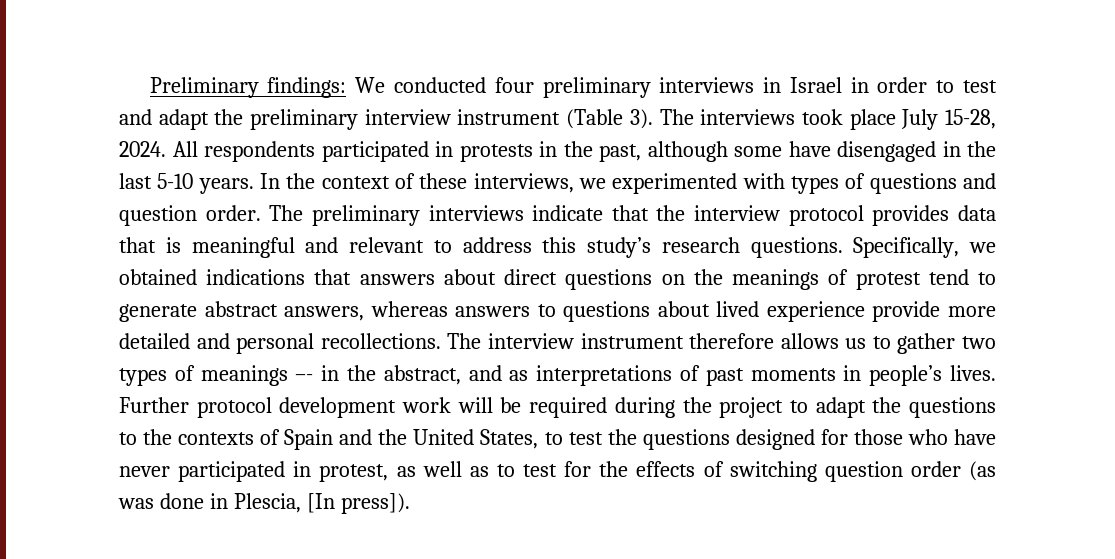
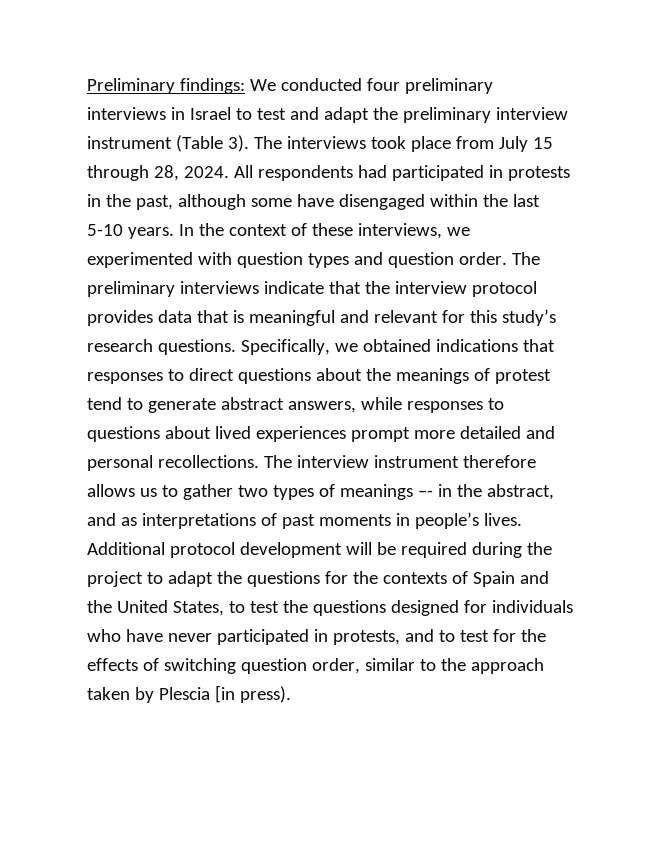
[850,77,928,93] in order -> (231, 113) none
[901,109,997,130] July 15-28, -> [455,136,553,152] [87,165,179,181] from July 15 through 28,
(315, 151) none -> [357,165,387,178] had
[942,141,961,157] in -> [429,194,478,207] within
[791,173,957,194] types of questions -> [236,252,349,268] question types
[433,237,532,253] to address -> [441,310,465,323] for
[359,269,496,285] answers about -> [87,369,184,384] responses to
[661,274,685,285] on -> [315,368,362,381] about
[370,301,531,317] whereas answers -> [360,397,483,413] while responses
[766,301,941,322] experience provide -> [255,426,410,442] experiences prompt
[119,397,189,413] Further -> [87,542,165,555] Additional
[402,397,452,413] work -> (342, 550) none
[119,432,137,445] to -> [324,571,348,584] for
[853,429,903,445] those -> [491,600,573,613] individuals
[319,461,489,482] protest, as well as -> [332,629,434,645] protests, and
[910,461,996,481] [118,493,410,514] order (as was done in Plescia, [In press]). -> [311,658,544,674] [87,685,291,703] order, similar to the approach taken by Plescia [in press).

